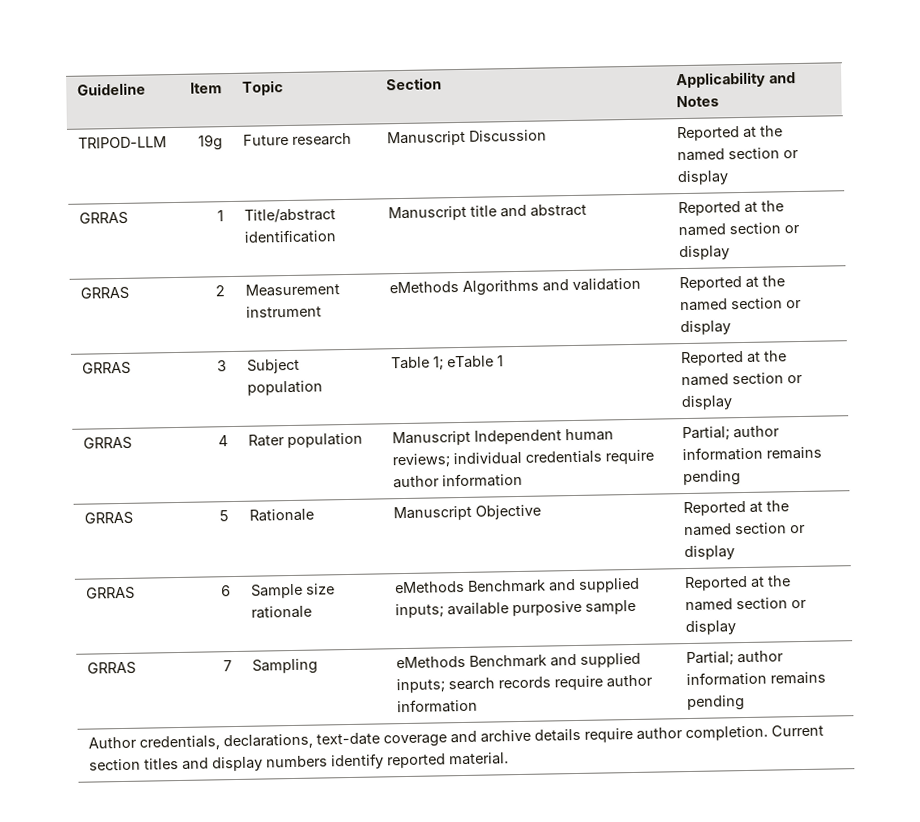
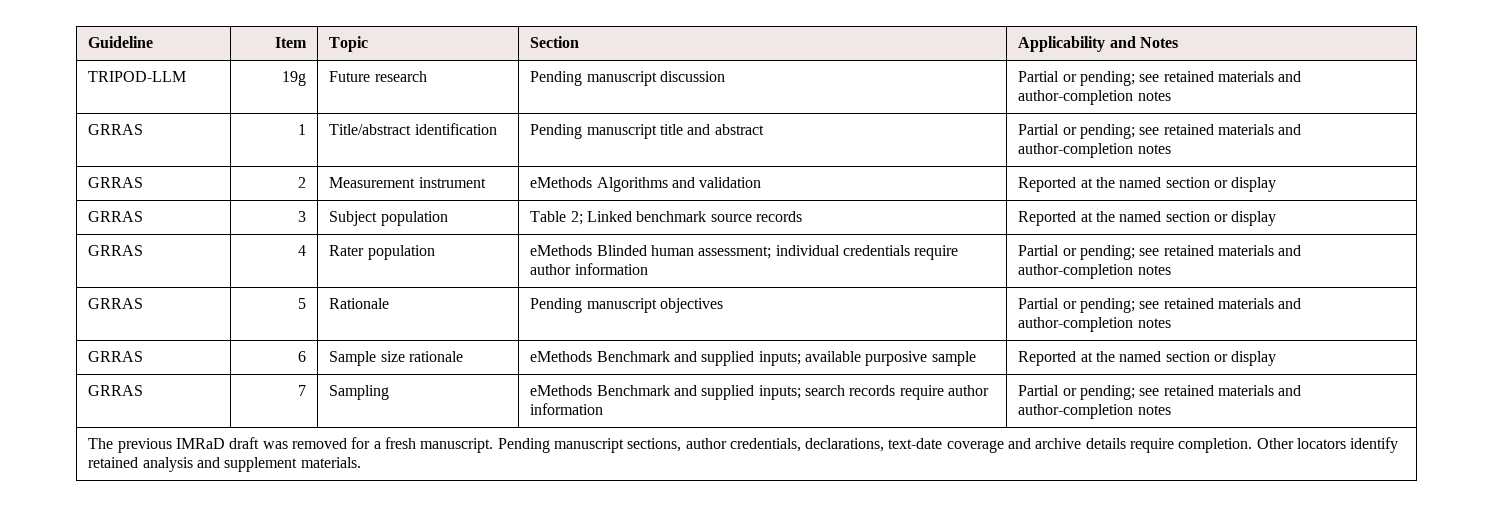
[387,129,548,147] [677,125,784,142] [677,147,800,162] [677,170,730,186] Manuscript Discussion | Reported at the named section or display -> [530,71,725,86] [1018,71,1302,86] [1018,90,1171,105] Pending manuscript discussion | Partial or pending; see retained materials and author-completion notes
[388,205,468,222] Manuscript -> [530,124,657,139] Pending manuscript
[678,200,785,217] [678,222,801,237] [679,245,731,261] Reported at the named section or display -> [1018,124,1302,139] [1018,143,1171,158] Partial or pending; see retained materials and author-completion notes
[433,355,505,371] 1; eTable 1 -> [570,211,802,225] 2; Linked benchmark source records
[392,428,615,447] [392,453,451,469] Manuscript Independent human reviews; -> [530,245,772,259] eMethods Blinded human assessment;
[682,425,781,442] [682,446,823,462] [683,470,742,487] [84,511,134,525] [218,510,229,522] [249,508,315,522] [393,504,542,522] [683,500,790,517] [684,522,807,537] [684,545,736,561] Partial; author information remains pending // GRRAS | 5 | Rationale | Manuscript Objective | Reported at the named section or display -> [1018,245,1302,260] [1018,264,1171,279] [88,298,144,309] [297,298,306,309] [329,298,390,309] [530,298,723,313] [1018,298,1302,313] [1018,317,1171,332] Partial or pending; see retained materials and author-completion notes // GRRAS | 5 | Rationale | Pending manuscript objectives | Partial or pending; see retained materials and author-completion notes
[686,650,785,667] [686,671,827,687] [687,695,746,712] [88,736,138,749] Partial; author information remains pending // Author -> [1018,385,1302,400] [1018,404,1171,419] [88,437,727,453] Partial or pending; see retained materials and author-completion notes // The previous IMRaD draft was removed for a fresh manuscript. Pending manuscript sections, author
[636,724,825,742] [89,752,510,772] author completion. Current section titles and display numbers identify reported material. -> [1178,437,1399,453] [88,457,361,472] completion. Other locators identify retained analysis and supplement materials.

